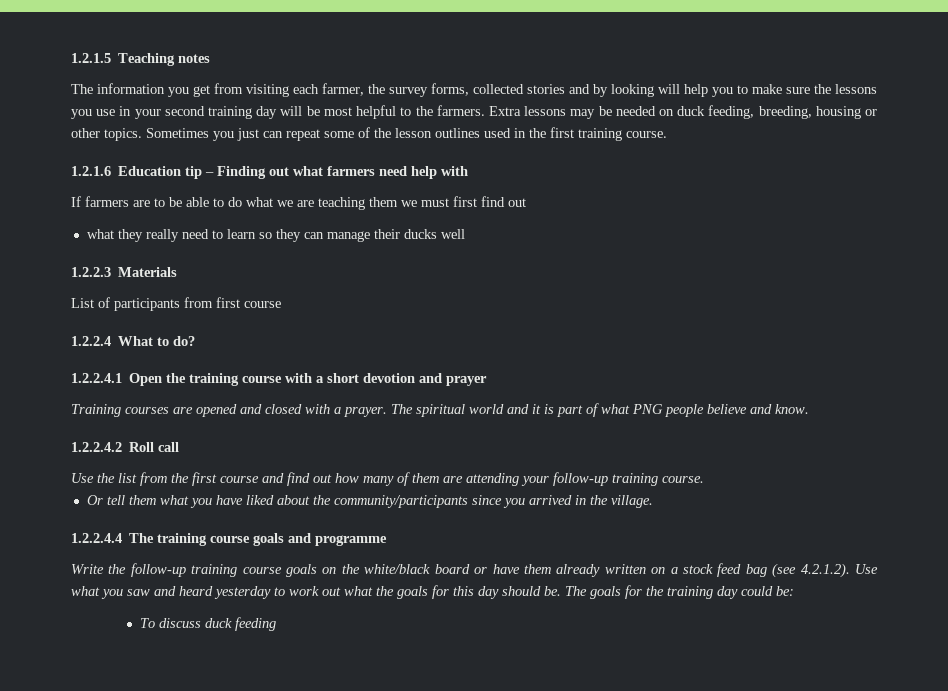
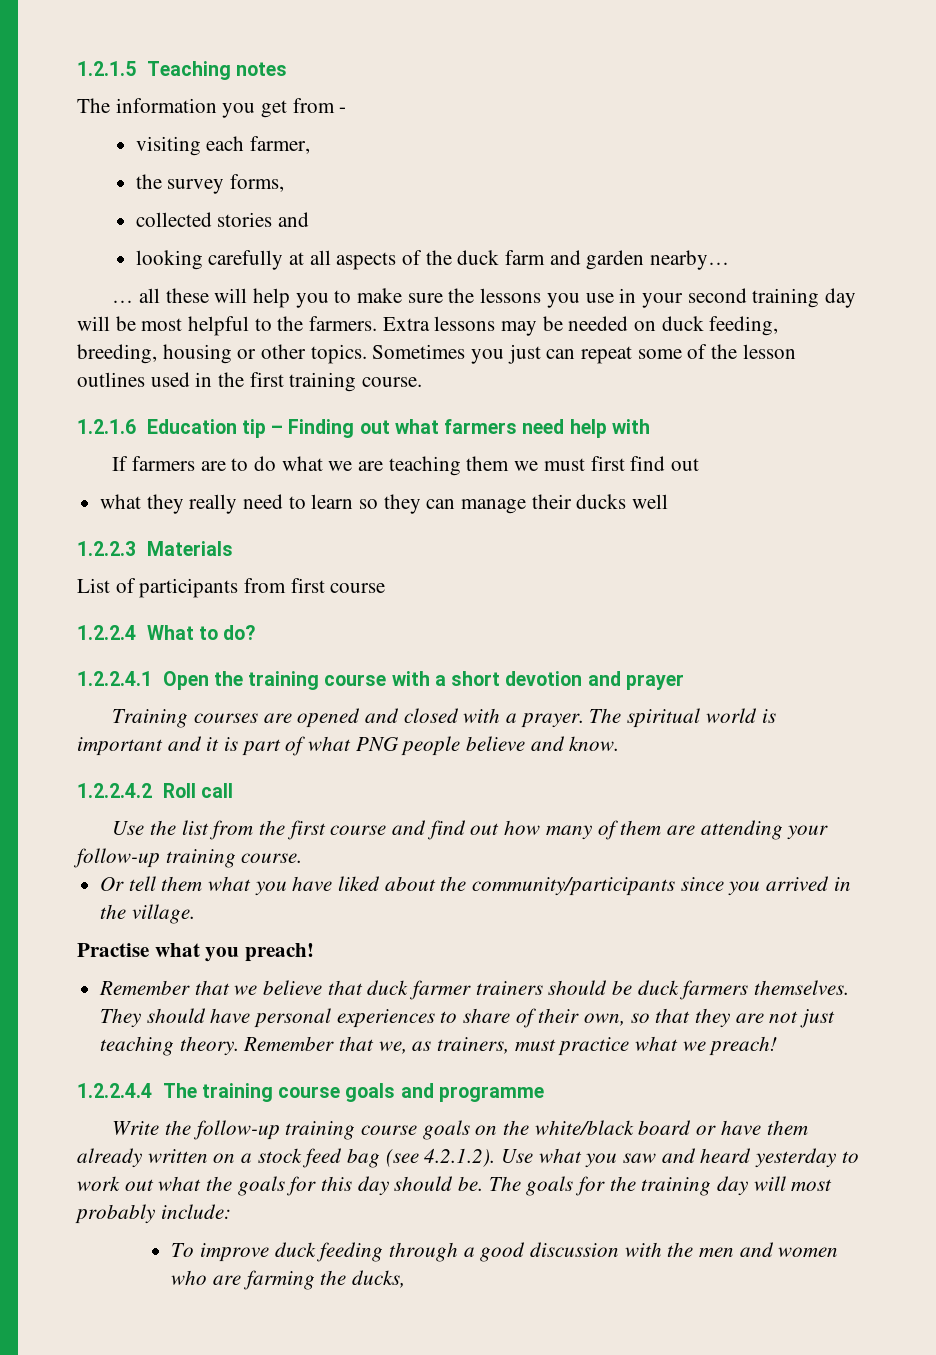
(243, 88) none -> [339,107,347,113] - //
(364, 89) none -> (311, 145) //
(469, 89) none -> (285, 183) //
[593,84,654,97] by looking -> [135,250,730,270] [112,288,209,303] // looking carefully at all aspects of the duck farm and garden nearby… // … all these
[169,197,224,207] be able to -> (249, 464) none
(504, 409) none -> [761,709,776,723] [77,737,163,756] is important
(653, 501) none -> [77,943,315,962] [99,980,850,1000] [100,1008,836,1028] [100,1036,778,1056] // Practise what you preach! // Remember that we believe that duck farmer trainers should be duck farmers themselves. They should have personal experiences to share of their own, so that they are not just teaching theory. Remember that we, as trainers, must practice what we preach!
[741,586,794,596] could be: -> [753,1176,833,1191] [75,1204,231,1224] will most probably include:
[159,618,202,628] discuss -> [199,1243,269,1262] improve
(277, 624) none -> [388,1242,839,1262] [171,1270,405,1290] through a good discussion with the men and women who are farming the ducks,

